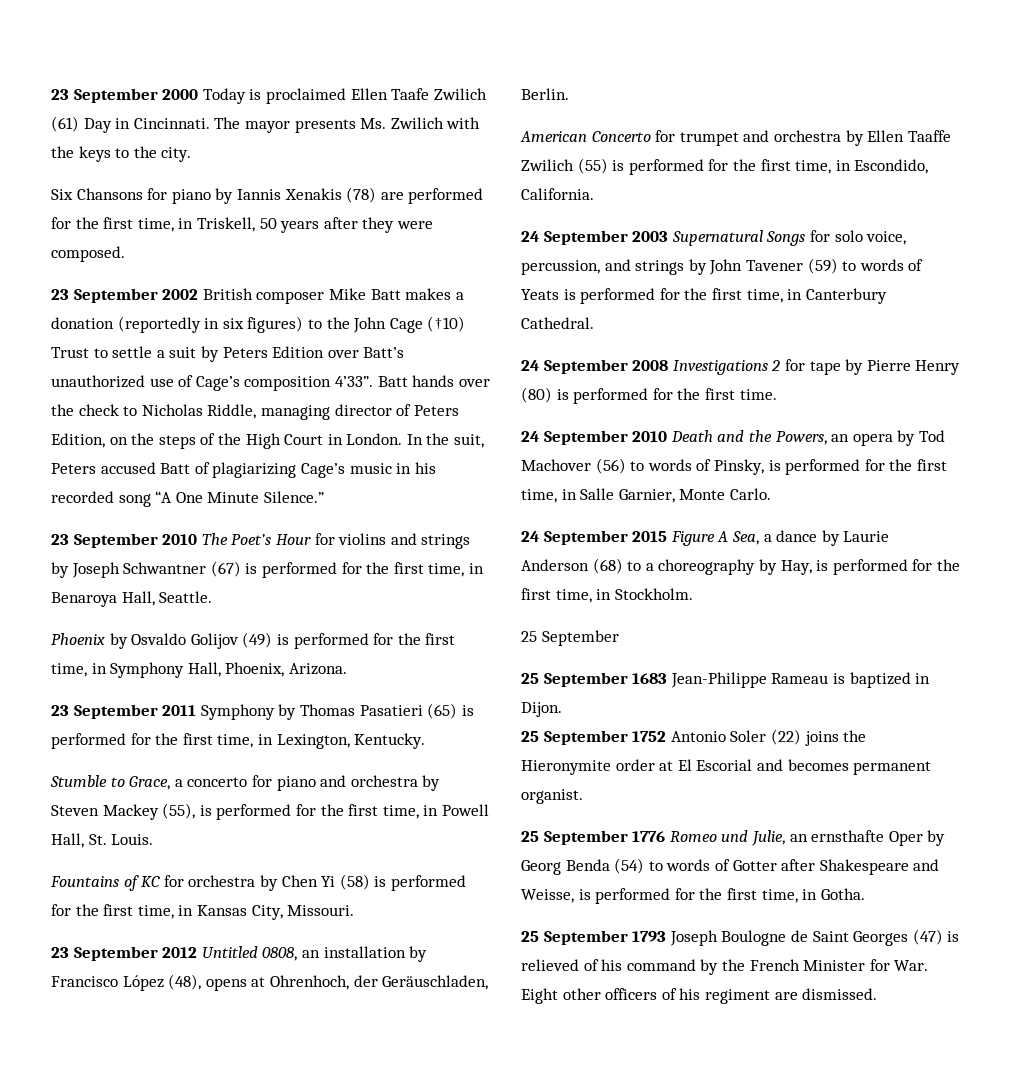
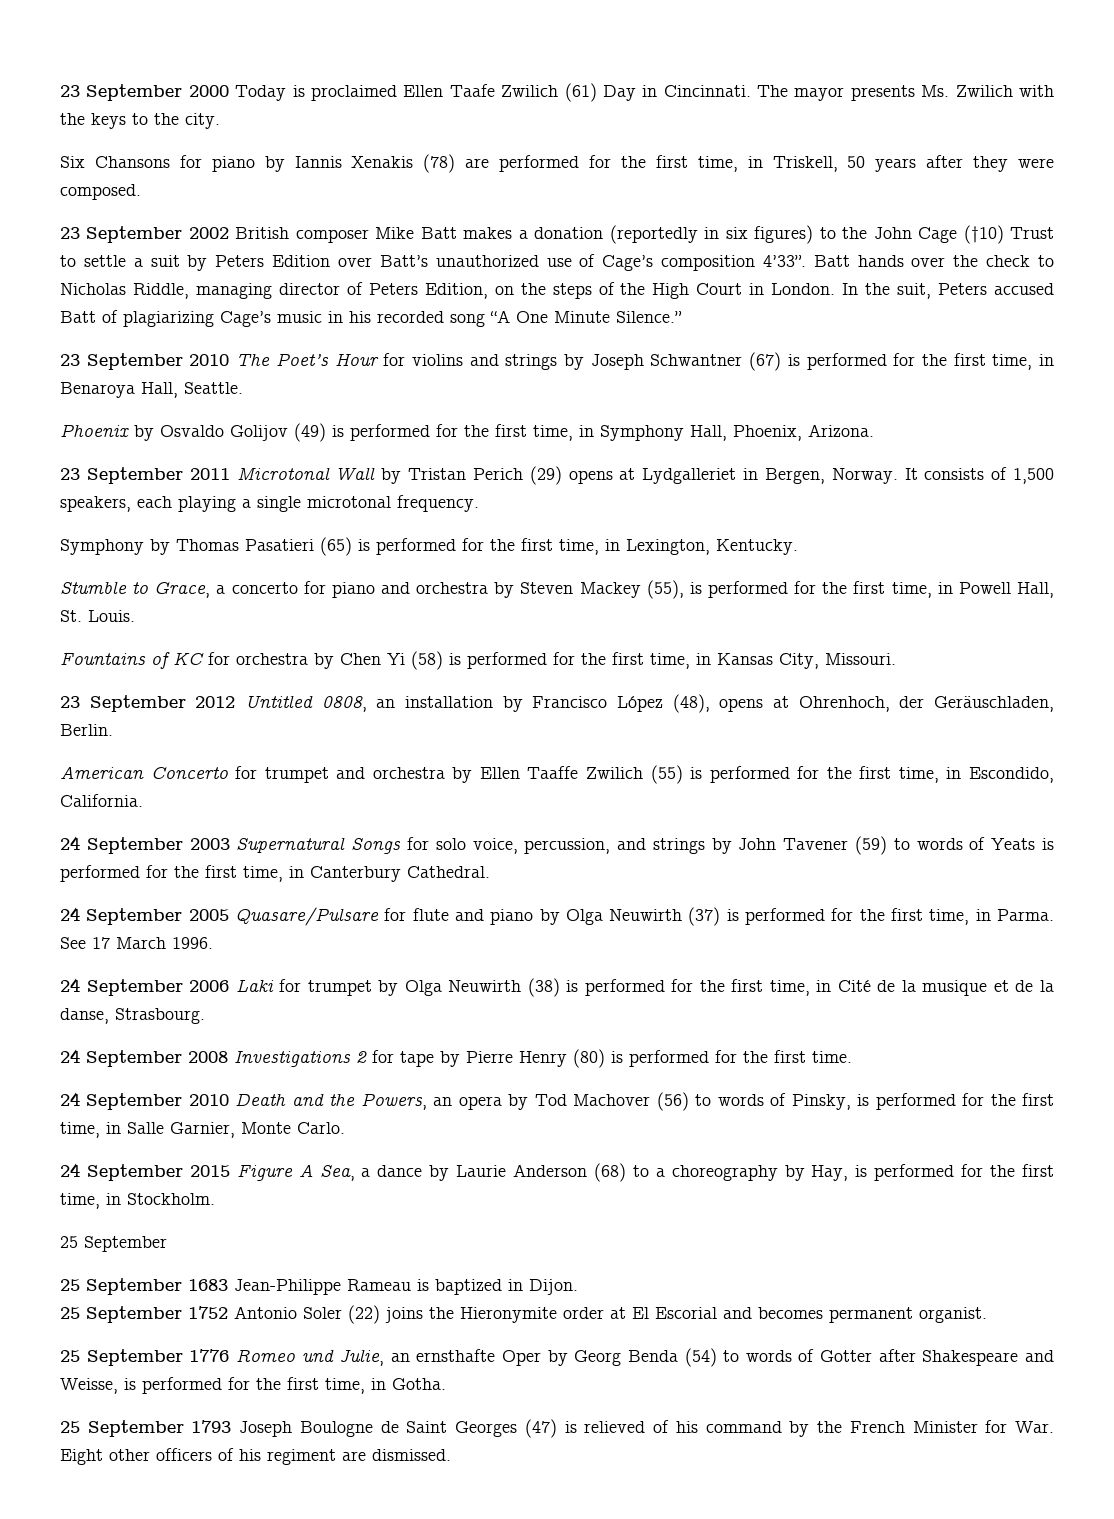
(197, 710) none -> [236,466,1055,485] [60,495,479,512] Microtonal Wall by Tristan Perich (29) opens at Lydgalleriet in Bergen, Norway. It consists of 1,500 speakers, each playing a single microtonal frequency. //
(594, 323) none -> [60,907,1054,926] [60,937,213,949] [60,978,1054,997] [60,1008,205,1024] // 24 September 2005 Quasare/Pulsare for flute and piano by Olga Neuwirth (37) is performed for the first time, in Parma. See 17 March 1996. // 24 September 2006 Laki for trumpet by Olga Neuwirth (38) is performed for the first time, in Cité de la musique et de la danse, Strasbourg.

